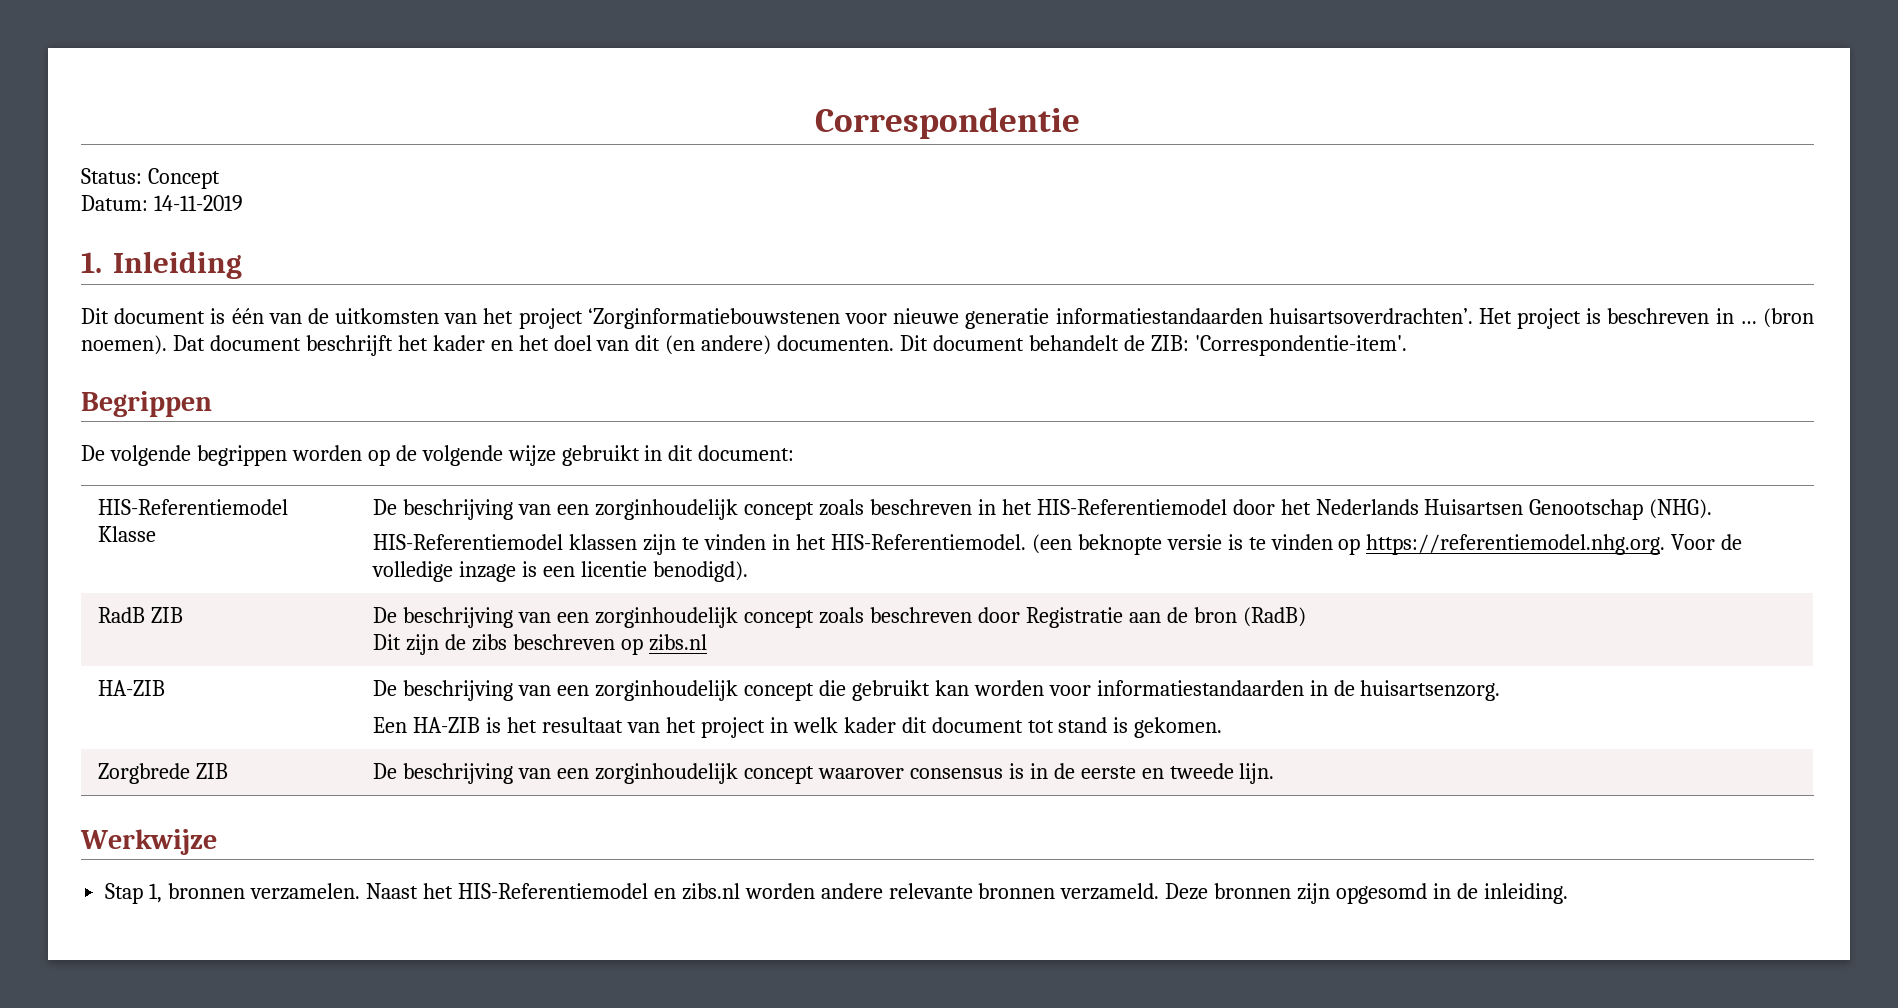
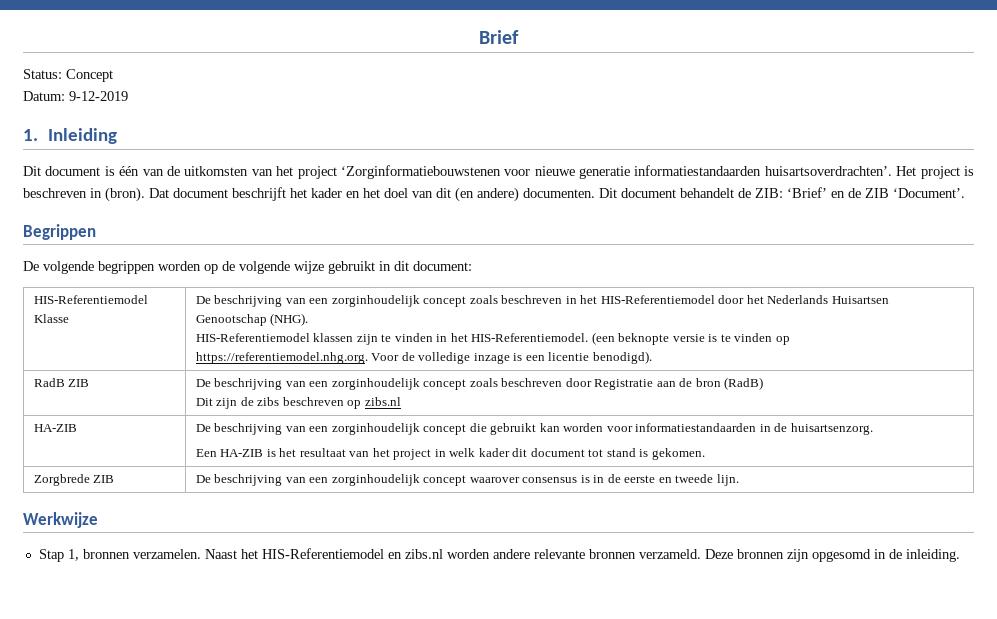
[815,107,1080,139] Correspondentie -> [479,30,519,44] Brief
[153,195,243,211] 14-11-2019 -> [69,91,128,101] 9-12-2019
[1739,308,1815,328] [81,335,167,355] … (bron noemen). -> [105,187,145,202] (bron).
[1194,335,1407,356] 'Correspondentie-item'. -> [787,187,965,198] ‘Brief’ en de ZIB ‘Document’.

